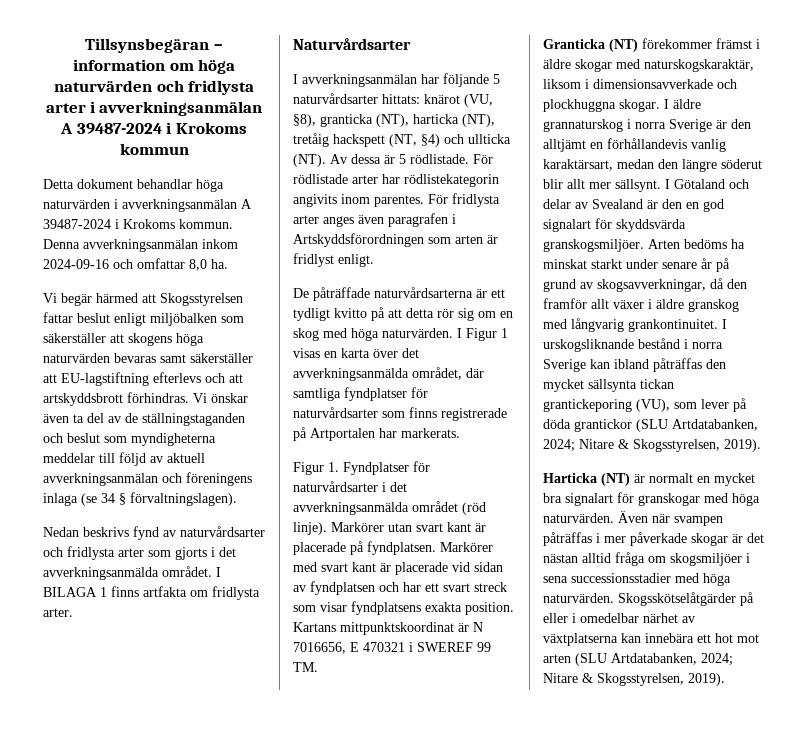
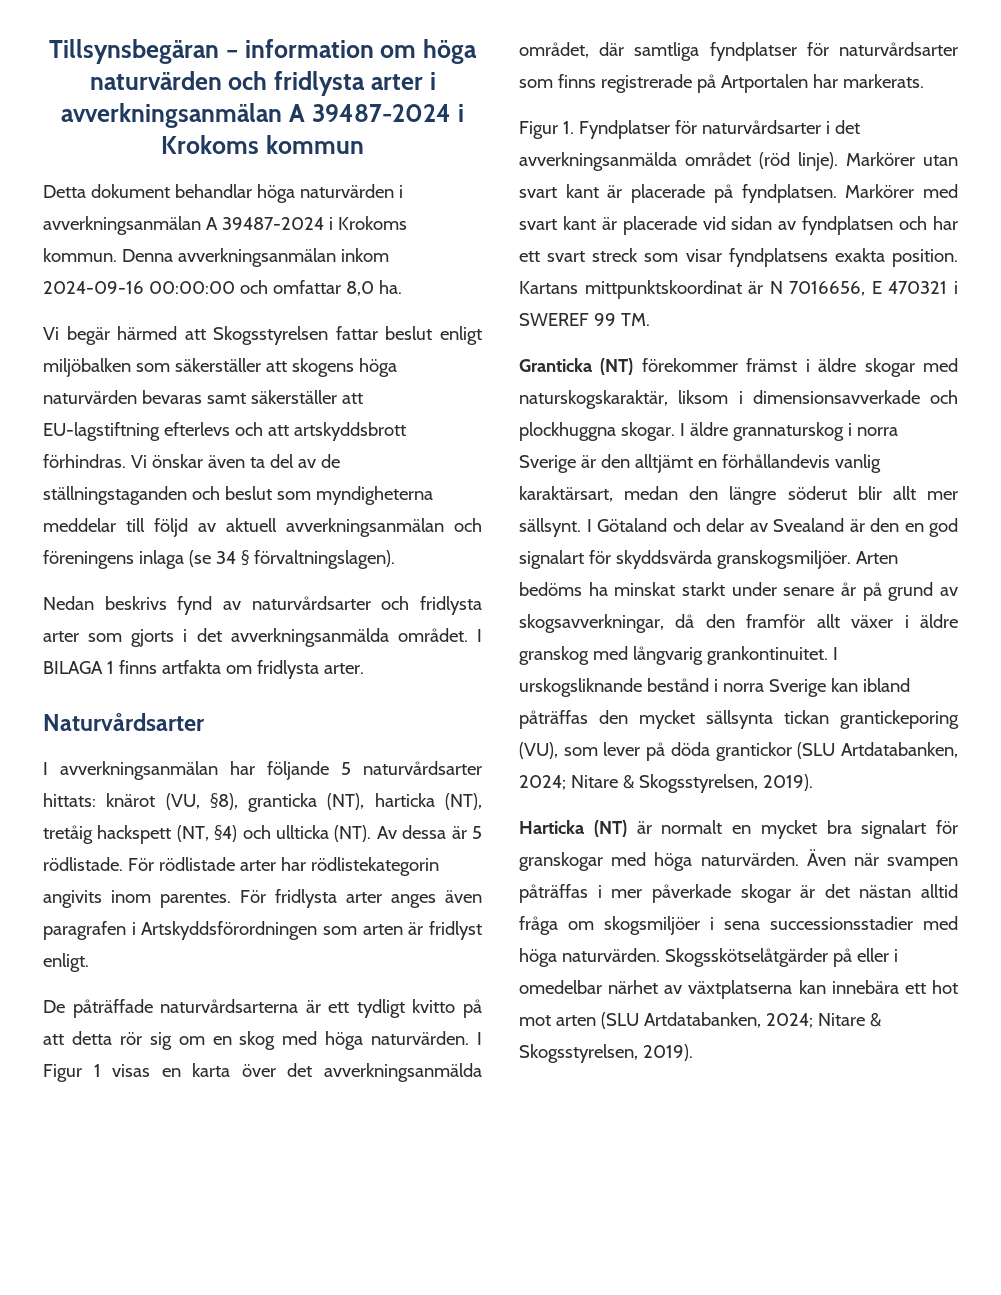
(109, 264) none -> [148,281,235,294] 00:00:00

